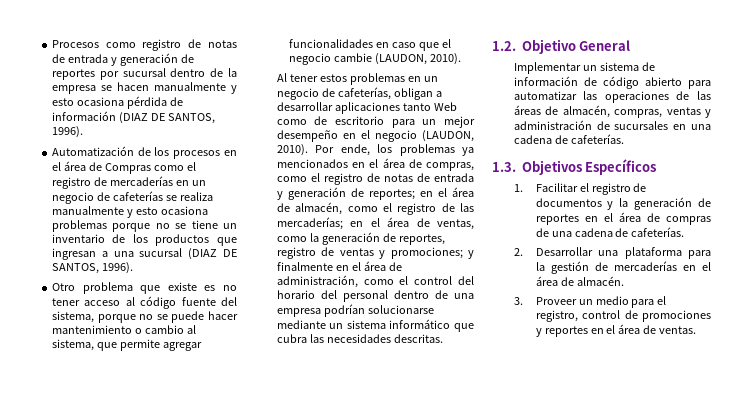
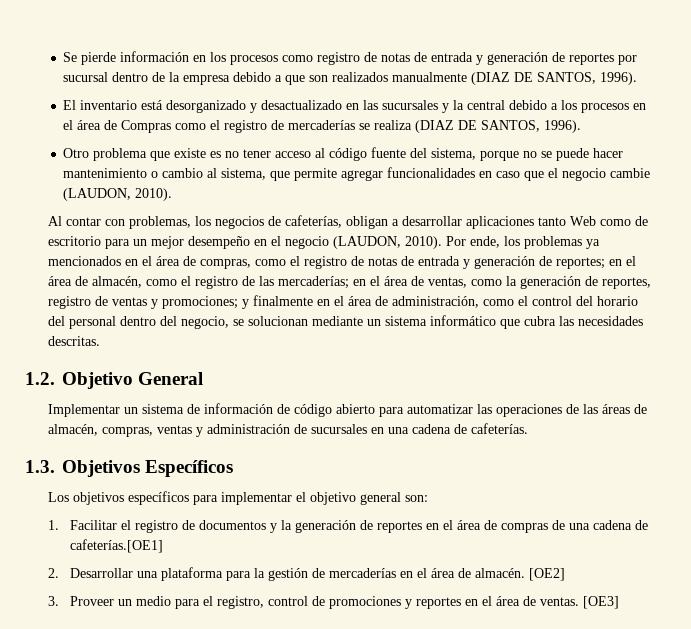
[51,40,99,48] Procesos -> [63,51,279,65] Se pierde información en los procesos
[100,82,237,94] [51,96,183,109] [51,111,215,124] [51,126,83,138] [51,146,151,156] se hacen manualmente y esto ocasiona pérdida de información (DIAZ DE SANTOS, 1996). // Automatización de -> [233,72,638,85] [63,100,559,113] debido a que son realizados manualmente (DIAZ DE SANTOS, 1996). // El inventario está desorganizado y desactualizado en las sucursales y la central debido a
[175,180,206,186] [51,191,213,204] [51,206,208,218] [51,220,238,232] [51,234,237,246] [51,248,183,260] en un negocio de cafeterías se realiza manualmente y esto ocasiona problemas porque no se tiene un inventario de los productos que ingresan a una sucursal -> [359,120,413,130] se realiza
[289,73,438,85] [276,88,319,100] tener estos problemas en un negocio -> [65,216,264,229] contar con problemas, los negocios
[434,290,474,299] [276,304,434,317] de una empresa podrían solucionarse -> [159,316,308,329] del negocio, se solucionan
(657, 167) none -> [47,491,428,505] // Los objetivos específicos para implementar el objetivo general son:
[631,227,685,237] cafeterías. -> [70,539,164,553] cafeterías.[OE1]
(624, 281) none -> [529,568,566,581] [OE2]
(697, 330) none -> [583,596,620,609] [OE3]

